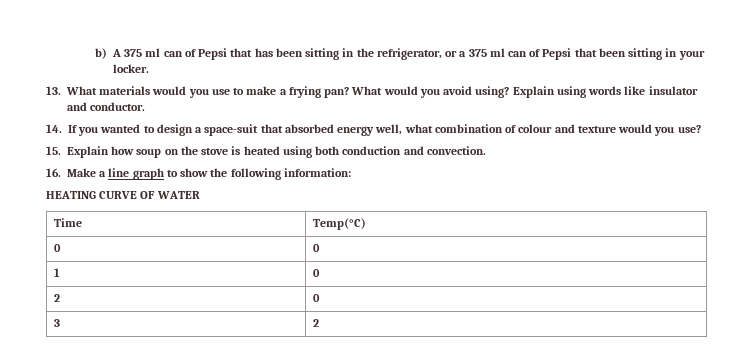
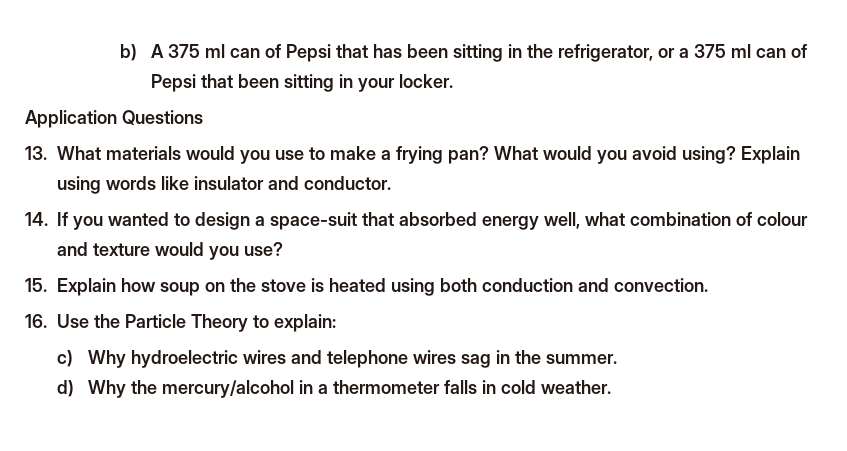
(149, 68) none -> [25,110,203,128] // Application Questions
[67,168,351,180] [46,191,200,199] [54,218,83,227] [313,218,367,230] [54,244,62,252] [313,244,321,252] [54,268,61,277] [313,269,321,277] [54,294,61,302] [313,294,321,302] [54,319,61,327] [313,319,320,327] Make a line graph to show the following information: // HEATING CURVE OF WATER // Time | Temp(°C) // 0 | 0 // 1 | 0 // 2 | 0 // 3 | 2 -> [56,314,336,332] [56,350,618,368] [56,380,612,398] Use the Particle Theory to explain: // c) Why hydroelectric wires and telephone wires sag in the summer. // d) Why the mercury/alcohol in a thermometer falls in cold weather.

